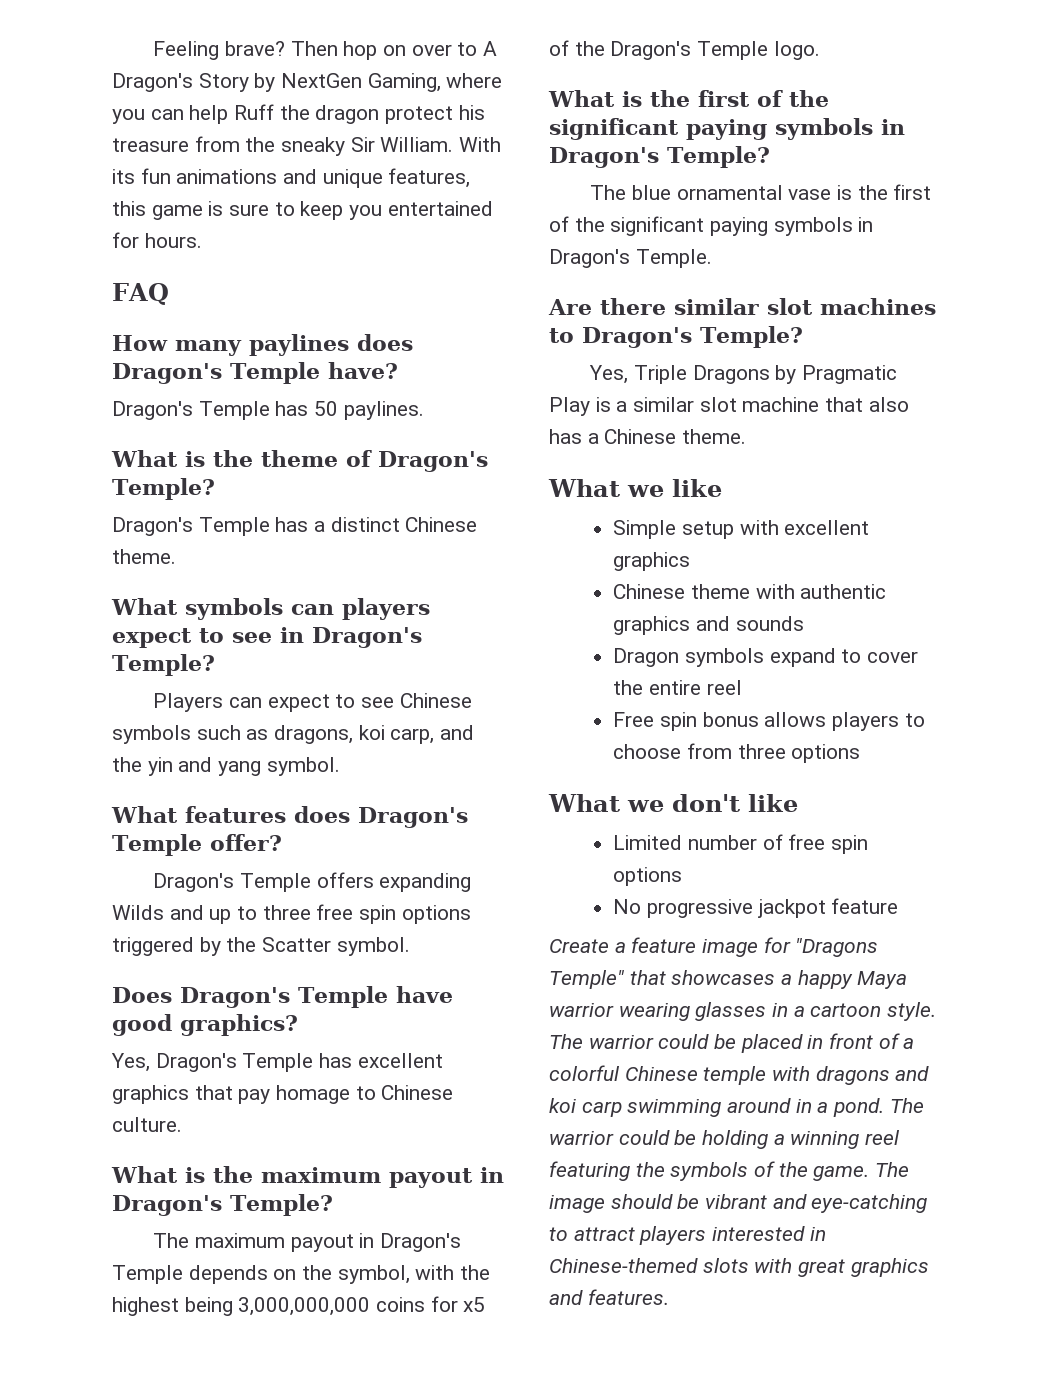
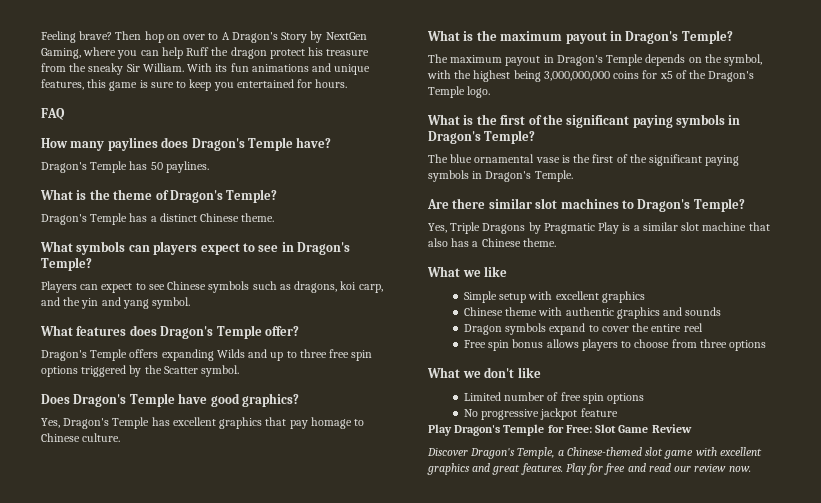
[549,937,879,957] [549,970,908,989] [549,1002,937,1021] [549,1033,915,1053] [549,1065,930,1085] [549,1098,924,1117] [549,1130,901,1149] [549,1161,910,1181] [549,1194,928,1213] [549,1226,826,1245] [549,1258,929,1277] [549,1289,669,1305] Create a feature image for "Dragons Temple" that showcases a happy Maya warrior wearing glasses in a cartoon style. The warrior could be placed in front of a colorful Chinese temple with dragons and koi carp swimming around in a pond. The warrior could be holding a winning reel featuring the symbols of the game. The image should be vibrant and eye-catching to attract players interested in Chinese-themed slots with great graphics and features. -> [428,424,692,436] [427,447,762,459] [427,463,751,475] Play Dragon's Temple for Free: Slot Game Review // Discover Dragon's Temple, a Chinese-themed slot game with excellent graphics and great features. Play for free and read our review now.

